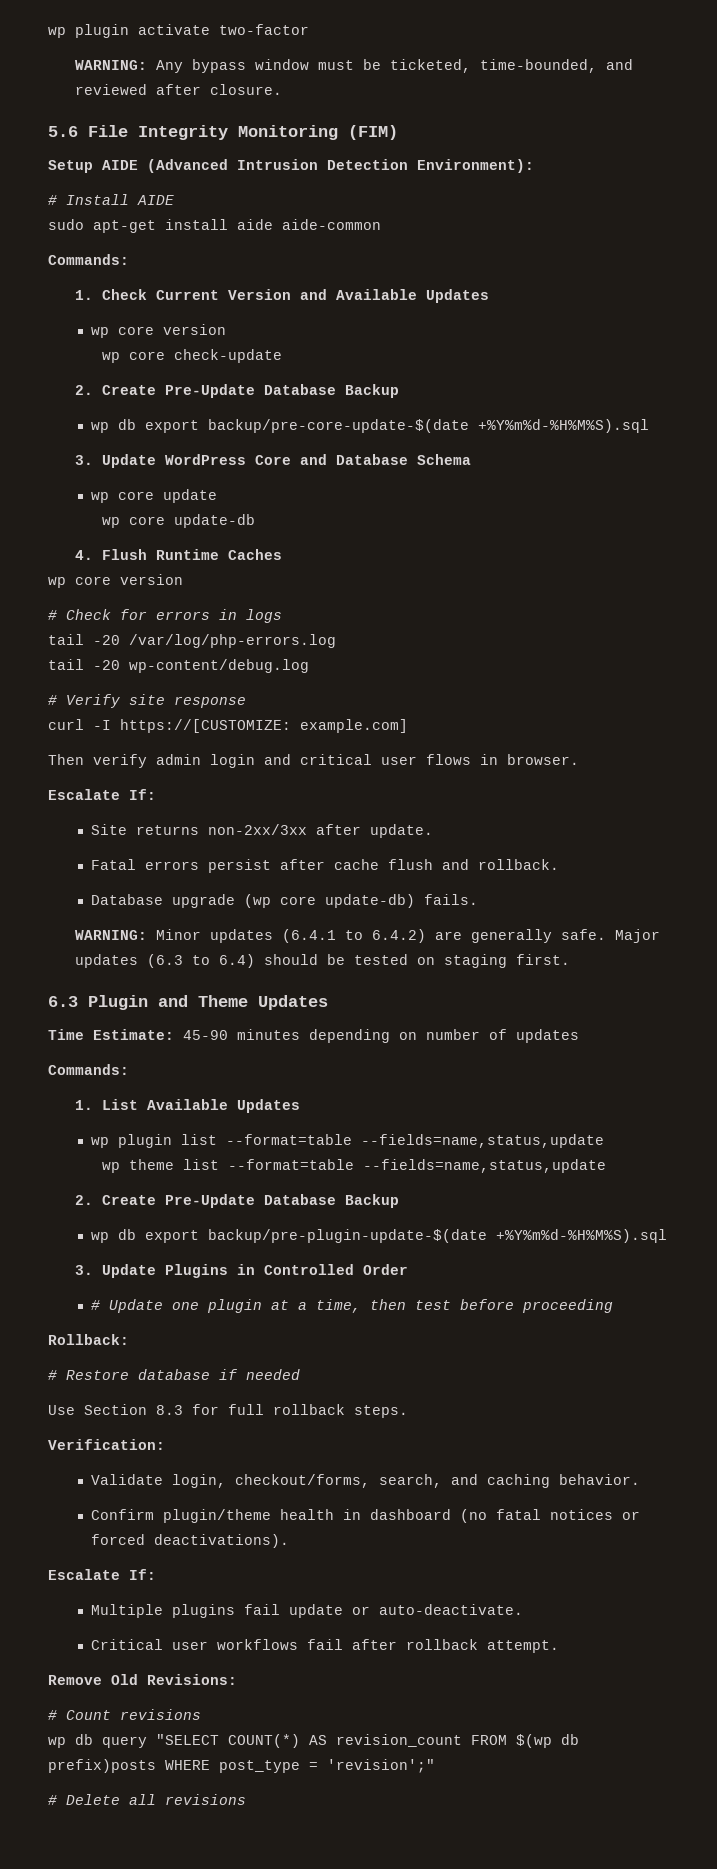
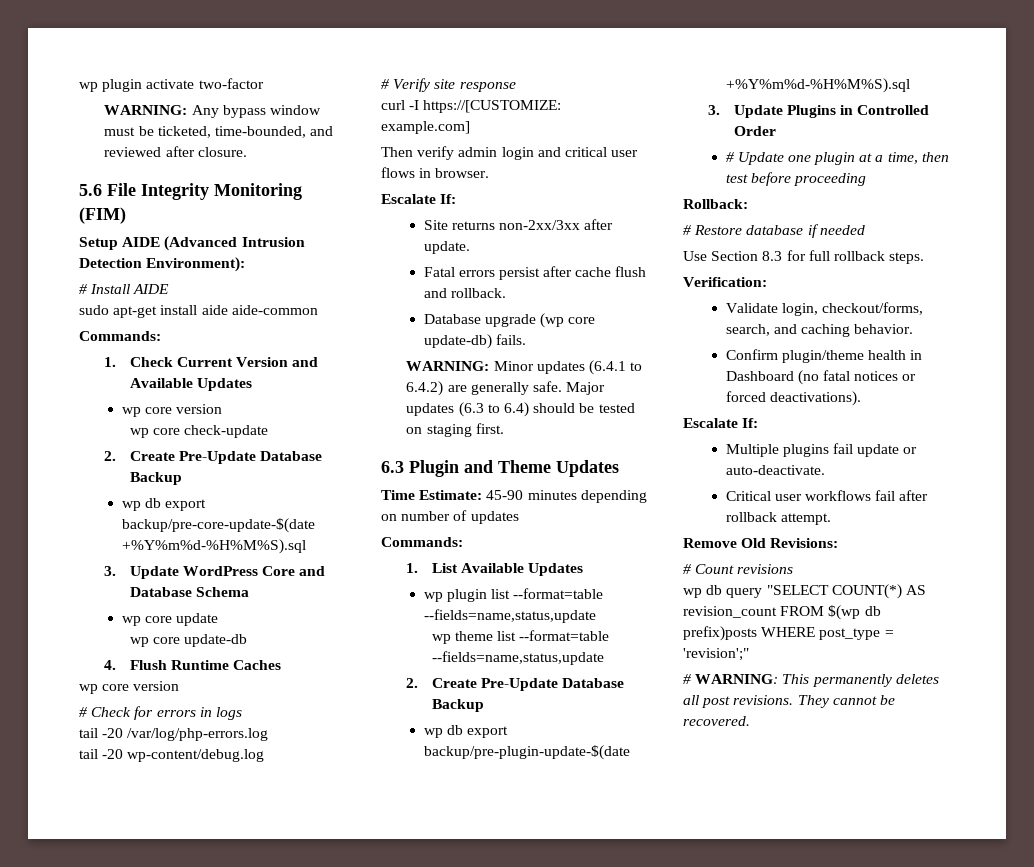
[369,1509,451,1520] dashboard -> [725,371,794,381] Dashboard
[66,1794,246,1805] Delete all revisions -> [695,674,939,687] [683,695,895,708] [683,716,750,726] WARNING: This permanently deletes all post revisions. They cannot be recovered.

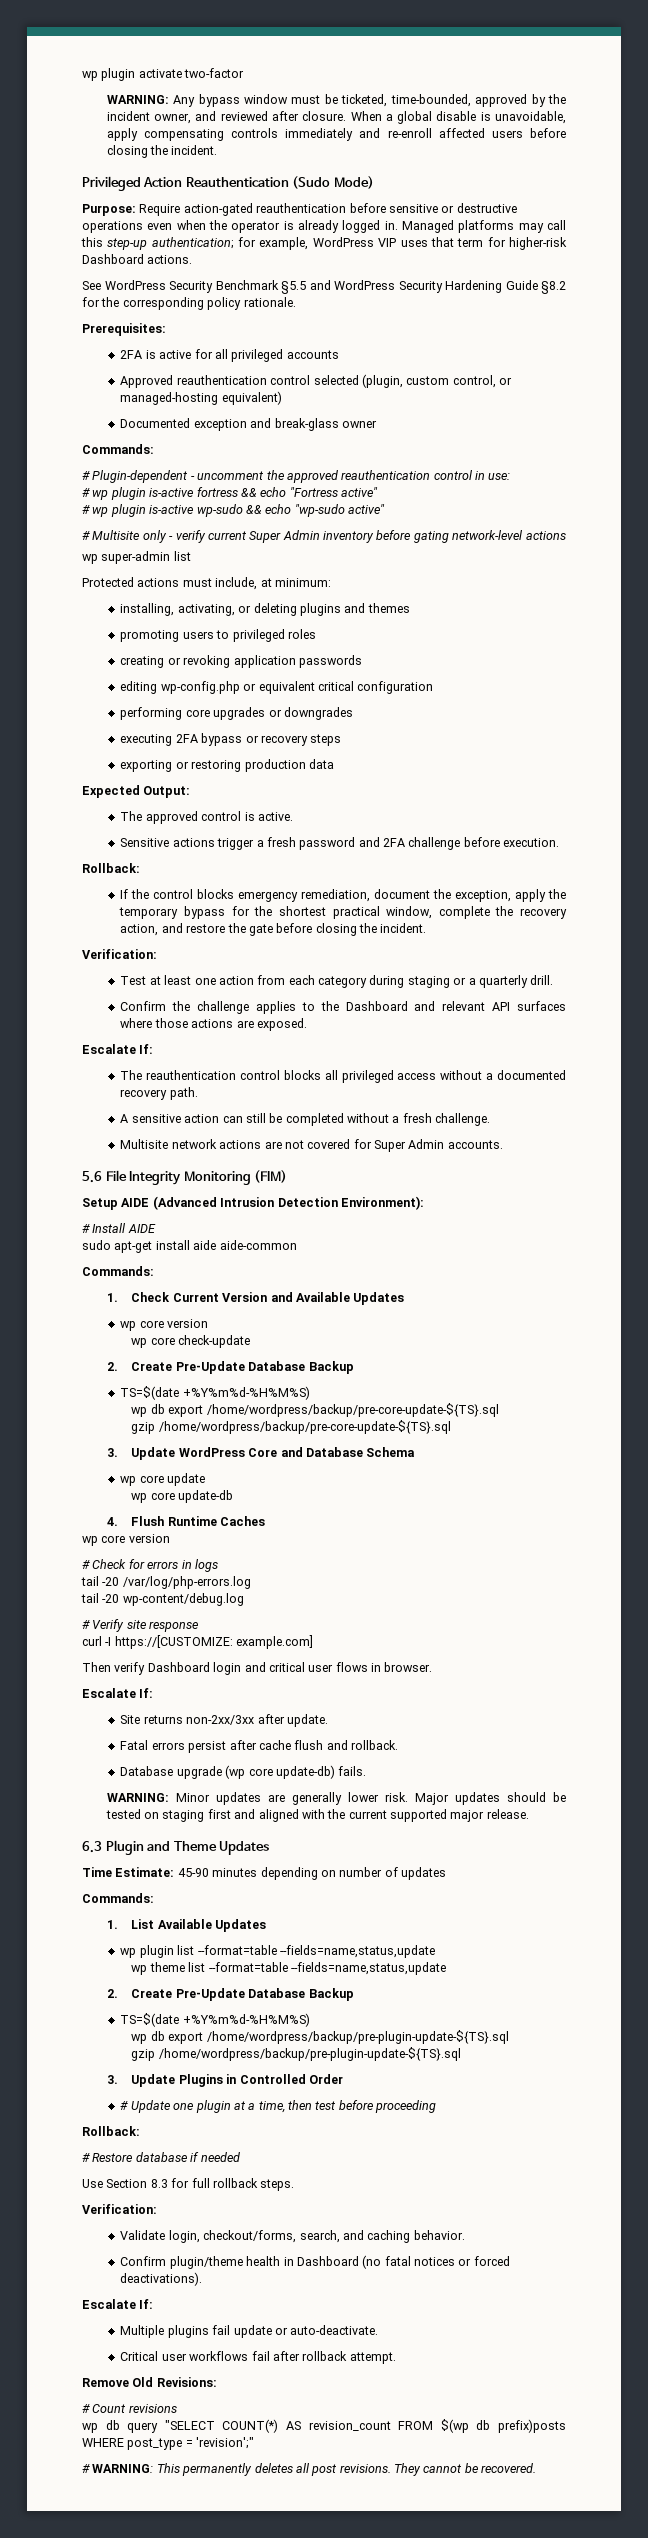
(307, 132) none -> [475,94,566,107] [106,111,191,124] approved by the incident owner,
(247, 152) none -> [350,111,566,124] [106,128,566,141] [106,145,218,158] [82,176,374,191] [82,203,517,216] [82,220,566,233] [81,237,568,250] [82,254,193,264] [82,280,566,294] [82,297,296,310] [82,323,166,336] [120,349,339,362] [120,374,513,388] [120,391,282,405] [120,418,377,431] [82,444,154,454] [82,470,511,483] [82,487,378,500] [82,504,385,517] [82,530,566,543] [82,551,191,564] [82,577,331,590] [120,603,410,616] [120,629,316,642] [120,655,362,668] [120,681,434,694] [120,707,353,720] [120,733,342,746] [120,759,334,772] [82,785,191,798] [120,811,293,824] [120,837,560,850] [82,863,140,873] [120,889,566,902] [119,906,567,919] [120,923,427,936] [82,949,157,959] [120,975,554,988] [120,1001,566,1014] [120,1018,307,1031] [82,1044,154,1054] [120,1070,566,1083] [120,1087,198,1100] [120,1113,491,1126] [120,1139,503,1152] When a global disable is unavoidable, apply compensating controls immediately and re-enroll affected users before closing the incident. // Privileged Action Reauthentication (Sudo Mode) // Purpose: Require action-gated reauthentication before sensitive or destructive operations even when the operator is already logged in. Managed platforms may call this step-up authentication; for example, WordPress VIP uses that term for higher-risk Dashboard actions. // See WordPress Security Benchmark §5.5 and WordPress Security Hardening Guide §8.2 for the corresponding policy rationale. // Prerequisites: // 2FA is active for all privileged accounts // Approved reauthentication control selected (plugin, custom control, or managed-hosting equivalent) // Documented exception and break-glass owner // Commands: // # Plugin-dependent - uncomment the approved reauthentication control in use: // # wp plugin is-active fortress && echo "Fortress active" // # wp plugin is-active wp-sudo && echo "wp-sudo active" // # Multisite only - verify current Super Admin inventory before gating network-level actions // wp super-admin list // Protected actions must include, at minimum: // installing, activating, or deleting plugins and themes // promoting users to privileged roles // creating or revoking application passwords // editing wp-config.php or equivalent critical configuration // performing core upgrades or downgrades // executing 2FA bypass or recovery steps // exporting or restoring production data // Expected Output: // The approved control is active. // Sensitive actions trigger a fresh password and 2FA challenge before execution. // Rollback: // If the control blocks emergency remediation, document the exception, apply the temporary bypass for the shortest practical window, complete the recovery action, and restore the gate before closing the incident. // Verification: // Test at least one action from each category during staging or a quarterly drill. // Confirm the challenge applies to the Dashboard and relevant API surfaces where those actions are exposed. // Escalate If: // The reauthentication control blocks all privileged access without a documented recovery path. // A sensitive action can still be completed without a fresh challenge. // Multisite network actions are not covered for Super Admin accounts.
[121,498,206,511] [121,518,315,533] [121,539,306,554] // wp db export backup/pre-core-update-$(date +%Y%m%d-%H%M%S).sql -> [120,1386,310,1400] [131,1403,499,1417] [131,1420,451,1434] // TS=$(date +%Y%m%d-%H%M%S) // wp db export /home/wordpress/backup/pre-core-update-${TS}.sql // gzip /home/wordpress/backup/pre-core-update-${TS}.sql
[458,147,498,157] admin -> [147,1662,210,1672] Dashboard
[589,360,643,375] [406,381,606,396] [406,402,530,417] (6.4.1 to 6.4.2) are generally safe. Major updates (6.3 to 6.4) -> [267,1792,500,1805] are generally lower risk. Major updates
[475,423,504,434] first. -> [207,1809,529,1822] first and aligned with the current supported major release.
[423,725,508,738] [423,745,630,760] [725,78,910,93] // wp db export backup/pre-plugin-update-$(date +%Y%m%d-%H%M%S).sql -> [120,2013,310,2027] [131,2030,509,2044] [131,2047,461,2061] // TS=$(date +%Y%m%d-%H%M%S) // wp db export /home/wordpress/backup/pre-plugin-update-${TS}.sql // gzip /home/wordpress/backup/pre-plugin-update-${TS}.sql

